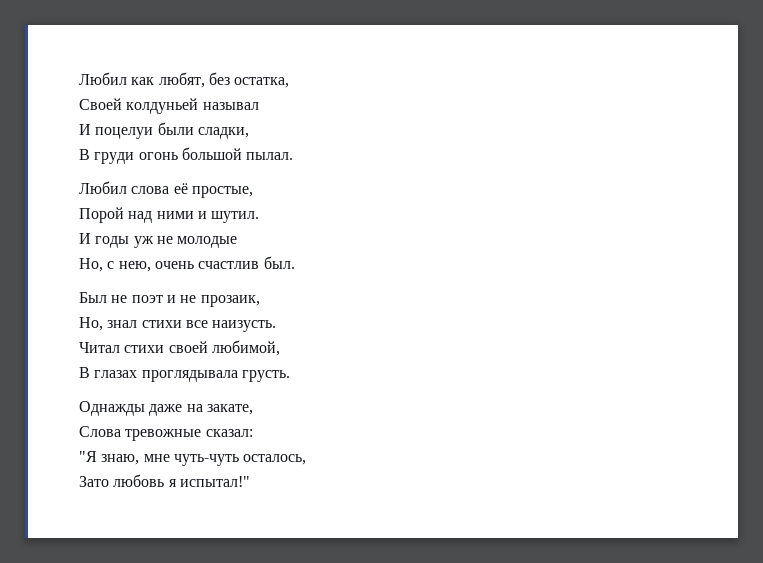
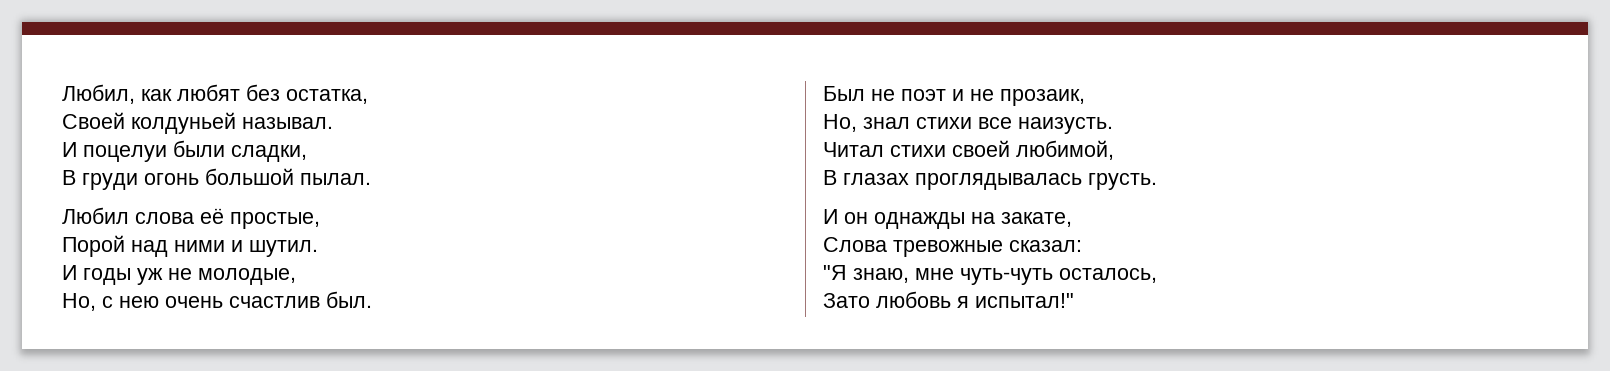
[79,72,205,88] Любил как любят, -> [62,84,240,104] Любил, как любят
[202,102,259,110] называл -> [242,117,333,129] называл.
[177,236,238,248] молодые -> [198,268,296,285] молодые,
[118,261,151,272] нею, -> [119,296,159,308] нею
[141,370,238,382] проглядывала -> [915,173,1082,190] проглядывалась
[79,401,183,416] Однажды даже -> [823,209,965,229] И он однажды

